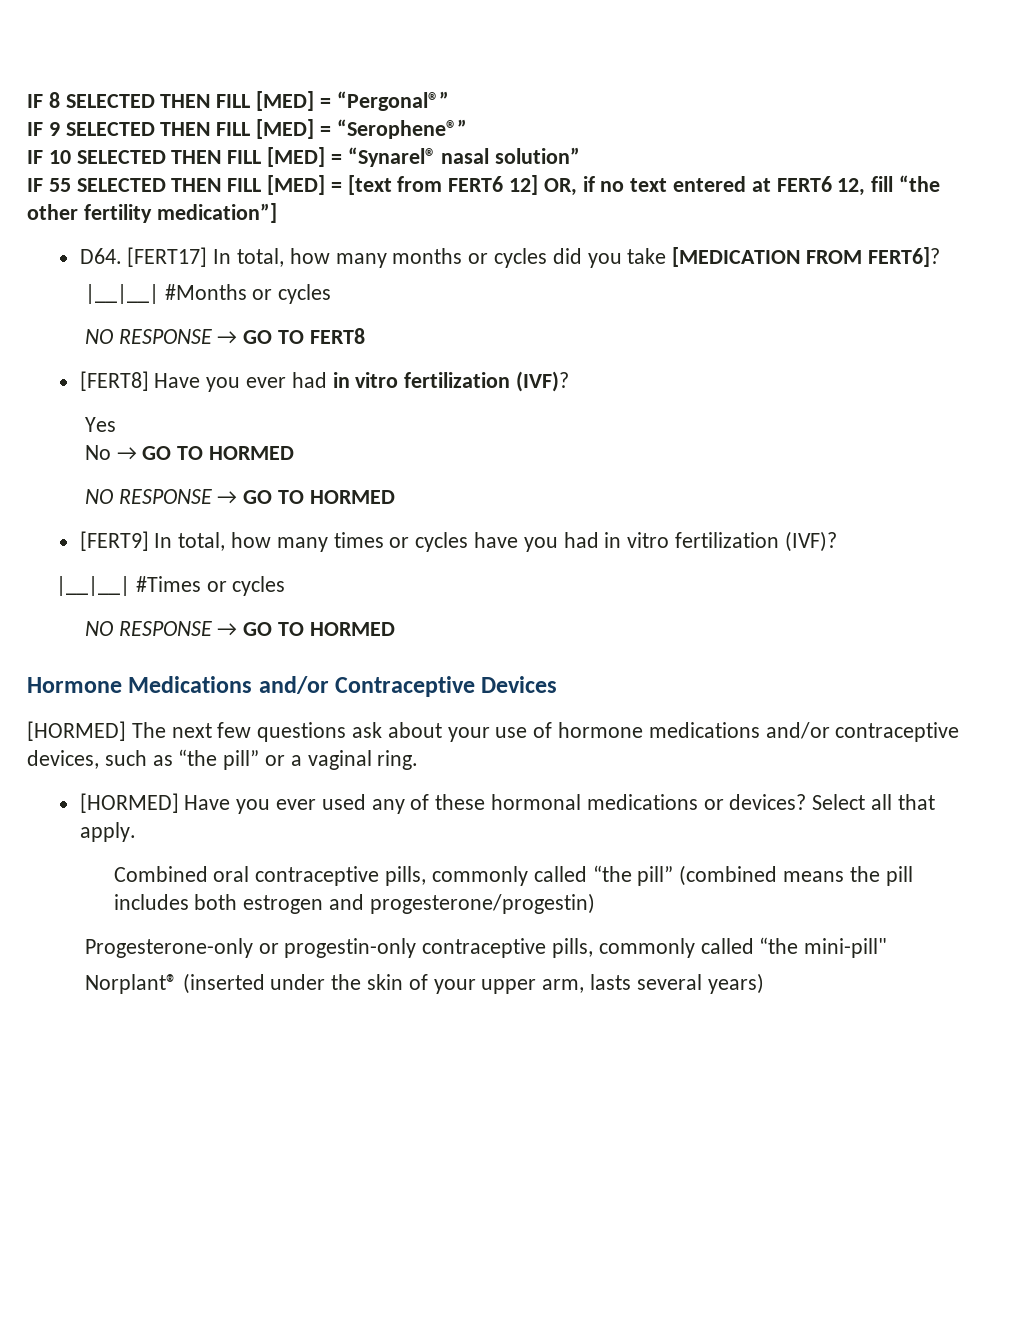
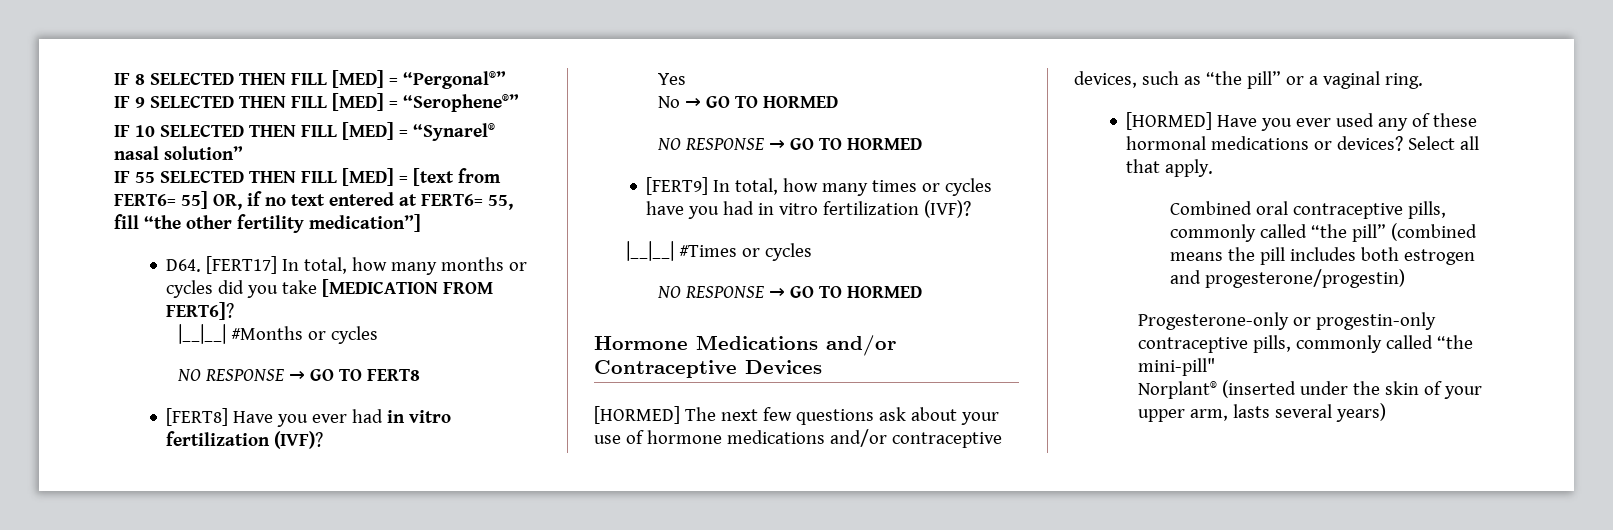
[448,175,539,195] FERT6 12] -> [114,191,208,209] FERT6= 55]
[776,176,866,196] FERT6 12, -> [420,194,513,210] FERT6= 55,

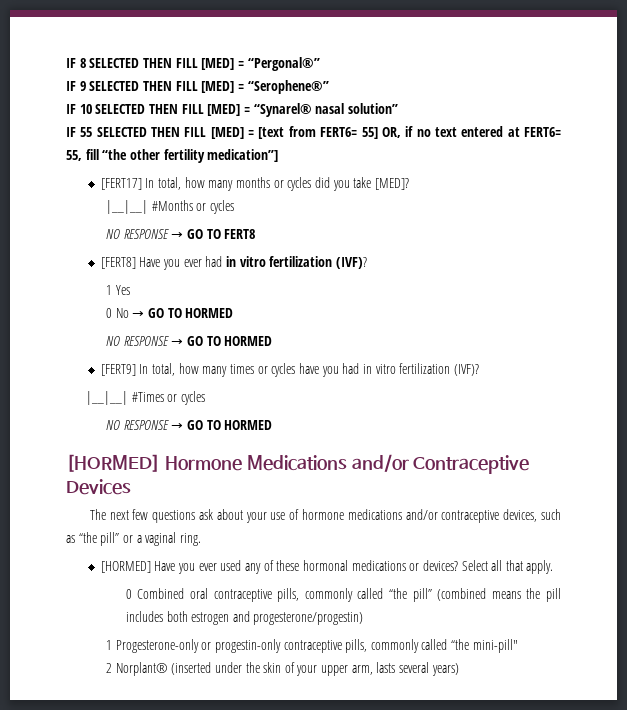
[166,259,202,272] D64. -> (279, 155) none
[322,279,494,297] [166,302,235,320] [MEDICATION FROM FERT6]? -> [374,178,409,190] [MED]?
(324, 440) none -> [105,285,112,295] 1
(686, 79) none -> [105,308,112,318] 0
(922, 292) none -> [66,454,160,472] [HORMED]
[594,406,680,424] [HORMED] -> (131, 487) none
(1214, 168) none -> [125,589,132,599] 0
(1405, 278) none -> [105,640,112,650] 1
(1215, 367) none -> [105,663,112,673] 2

